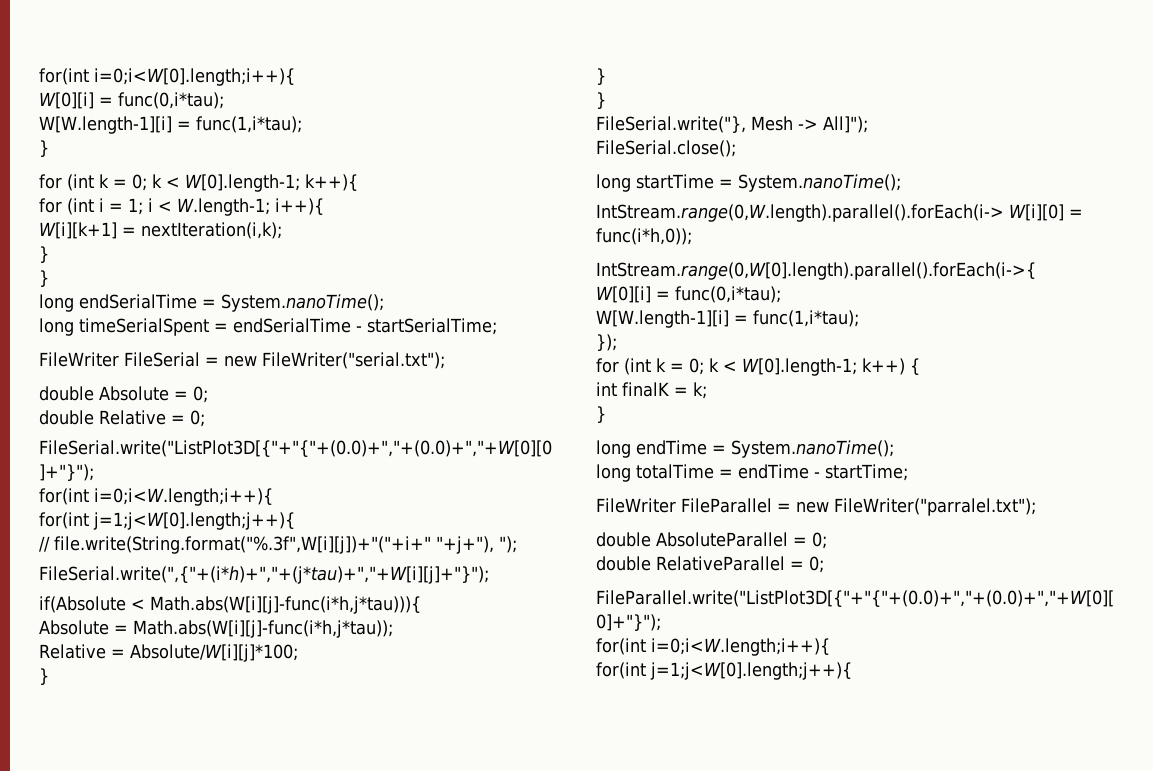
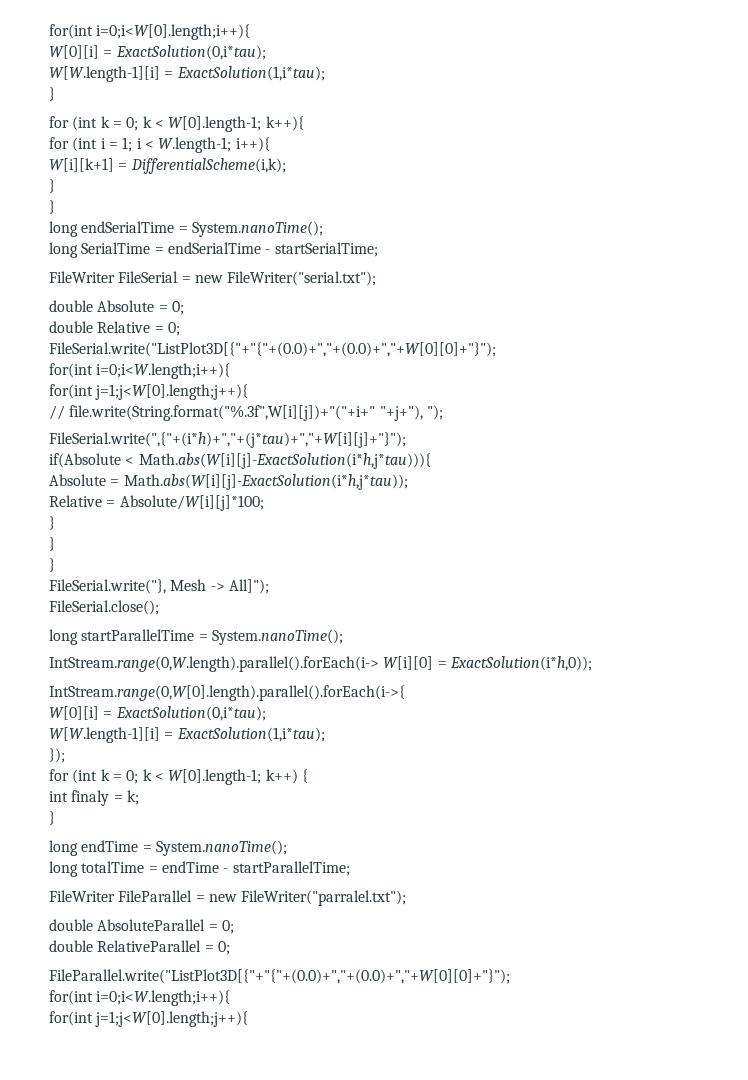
[118,92,224,109] [39,116,302,134] func(0,i*tau); // W[W.length-1][i] = func(1,i*tau); -> [115,45,266,60] [49,66,325,82] ExactSolution(0,i*tau); // W[W.length-1][i] = ExactSolution(1,i*tau);
[141,222,282,239] nextIteration(i,k); -> [130,158,286,174] DifferentialScheme(i,k);
[79,318,209,336] timeSerialSpent -> [81,242,151,254] SerialTime
[150,596,421,614] [39,620,393,638] Math.abs(W[i][j]-func(i*h,j*tau))){ // Absolute = Math.abs(W[i][j]-func(i*h,j*tau)); -> [138,453,431,469] [49,474,408,490] Math.abs(W[i][j]-ExactSolution(i*h,j*tau))){ // Absolute = Math.abs(W[i][j]-ExactSolution(i*h,j*tau));
[636,174,714,189] startTime -> [81,629,195,641] startParallelTime
[596,228,692,245] func(i*h,0)); -> [449,656,592,671] ExactSolution(i*h,0));
[675,286,781,303] [596,310,859,328] func(0,i*tau); // W[W.length-1][i] = func(1,i*tau); -> [115,706,266,721] [49,727,325,743] ExactSolution(0,i*tau); // W[W.length-1][i] = ExactSolution(1,i*tau);
[622,382,669,397] finalK -> [71,790,110,806] finaly
[825,464,908,481] startTime; -> [232,861,350,876] startParallelTime;

